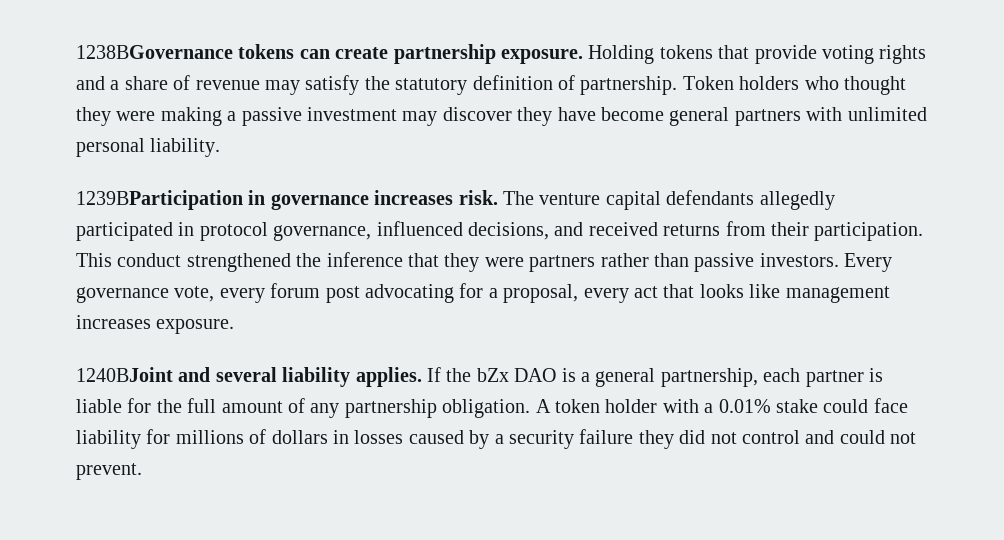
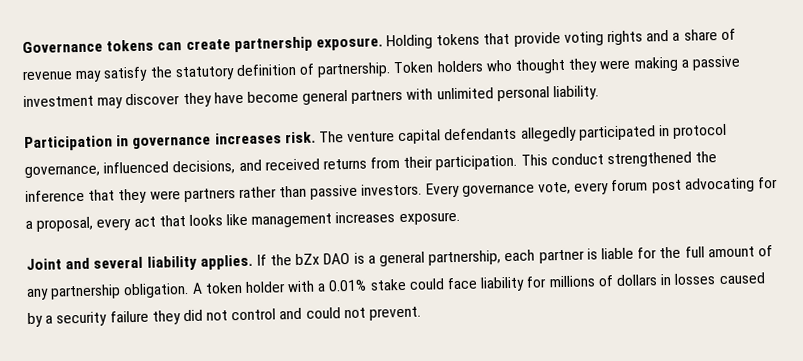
[76,45,233,59] 1238BGovernance -> [22,40,103,54] Governance
[76,190,243,210] 1239BParticipation -> [24,135,113,152] Participation
[76,367,173,382] 1240BJoint -> [26,258,62,271] Joint

